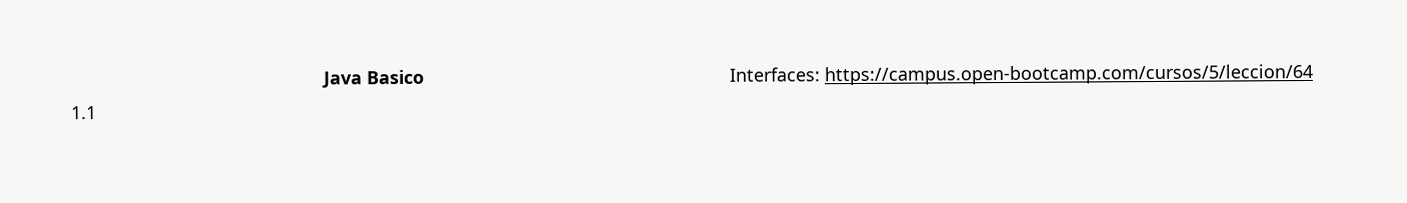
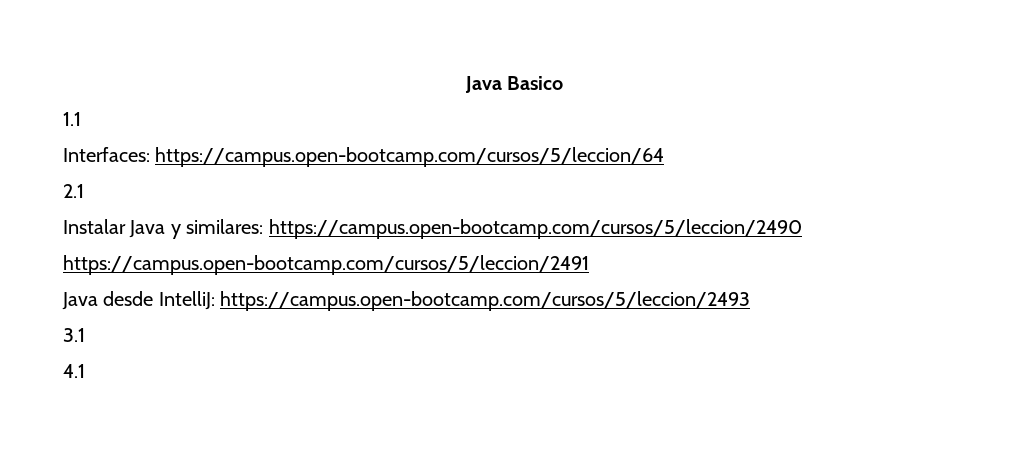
(1313, 74) none -> [63,184,84,198] [63,219,802,239] [63,255,589,275] [62,291,751,311] [63,328,85,342] [63,364,85,378] // 2.1 // Instalar Java y similares: https://campus.open-bootcamp.com/cursos/5/leccion/2490 // https://campus.open-bootcamp.com/cursos/5/leccion/2491 // Java desde IntelliJ: https://campus.open-bootcamp.com/cursos/5/leccion/2493 // 3.1 // 4.1

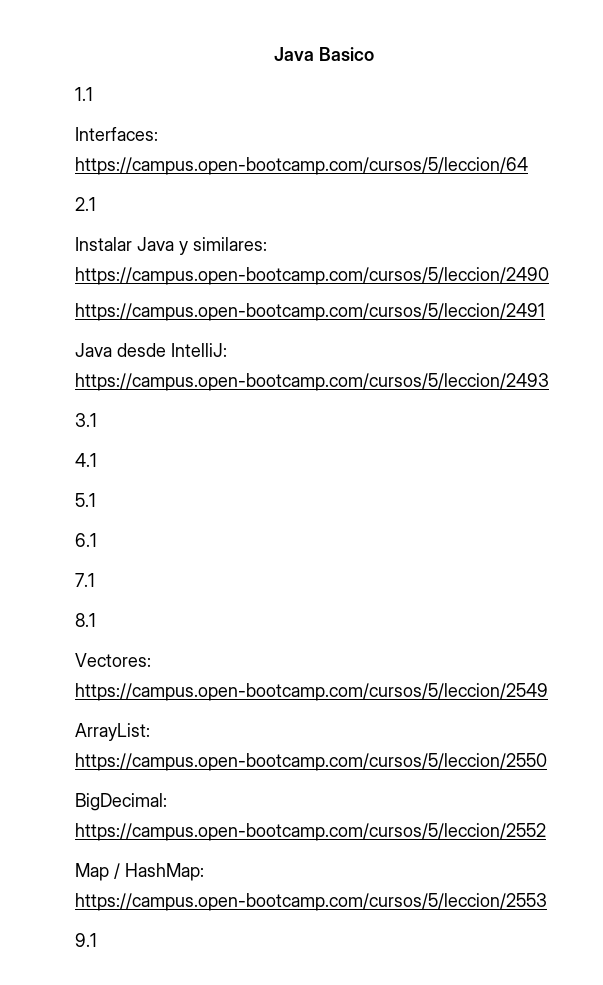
(85, 371) none -> [75,493,96,507] [75,533,97,547] [75,573,95,587] [75,613,96,627] [75,653,151,667] [75,683,548,701] [75,723,150,741] [75,753,547,771] [75,793,167,811] [75,823,546,841] [75,863,204,881] [75,893,547,911] [75,933,97,947] // 5.1 // 6.1 // 7.1 // 8.1 // Vectores: https://campus.open-bootcamp.com/cursos/5/leccion/2549 // ArrayList: https://campus.open-bootcamp.com/cursos/5/leccion/2550 // BigDecimal: https://campus.open-bootcamp.com/cursos/5/leccion/2552 // Map / HashMap: https://campus.open-bootcamp.com/cursos/5/leccion/2553 // 9.1

